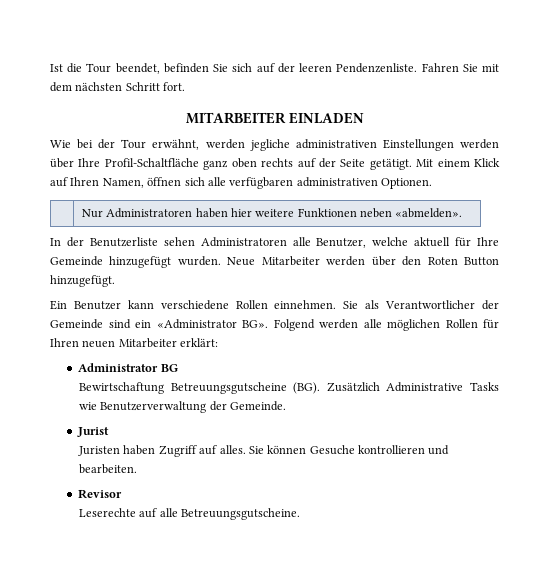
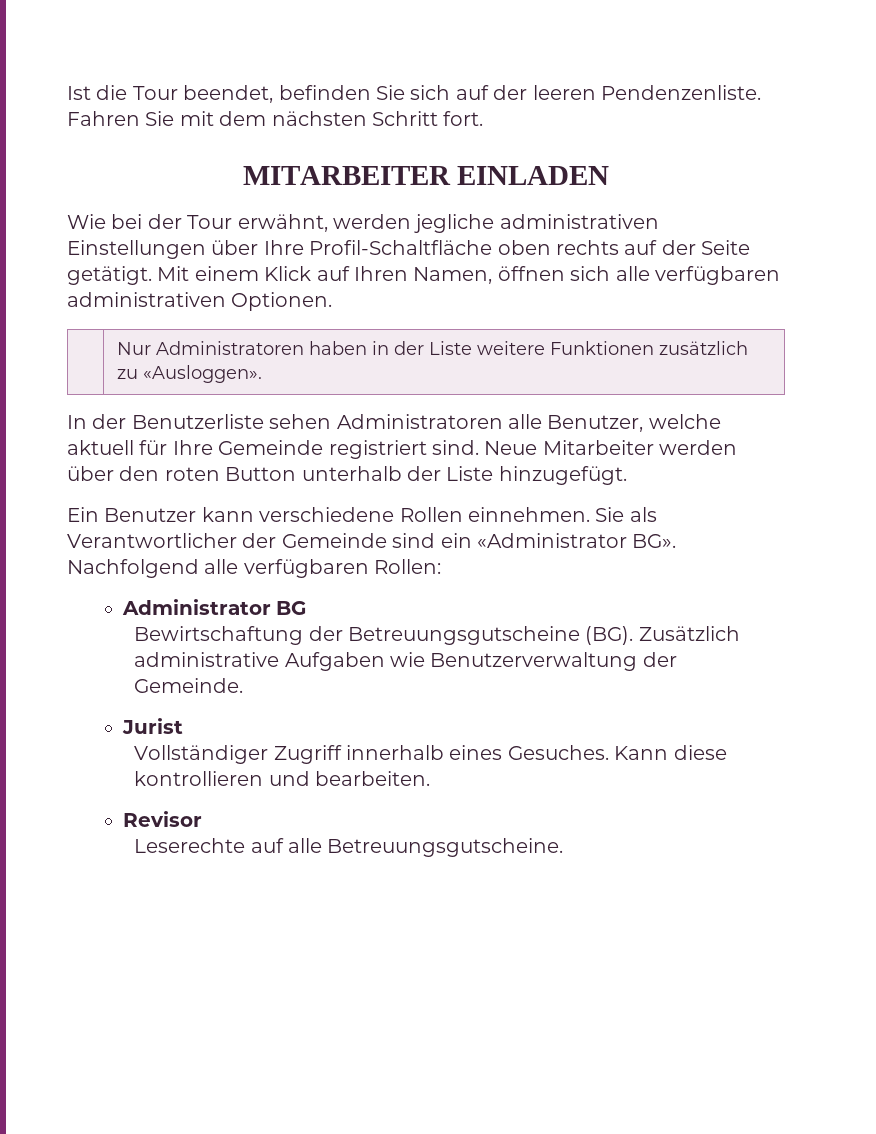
[460,139,499,149] werden -> (206, 249) none
[203,160,229,170] ganz -> (493, 247) none
[230,208,463,218] hier weitere Funktionen neben «abmelden». -> [371,341,748,355] [116,365,262,383] in der Liste weitere Funktionen zusätzlich zu «Ausloggen».
[109,256,221,268] hinzugefügt wurden. -> [328,440,479,459] registriert sind.
[427,257,500,266] Roten Button -> [164,466,494,481] roten Button unterhalb der Liste
[273,319,499,331] [50,338,219,348] Folgend werden alle möglichen Rollen für Ihren neuen Mitarbeiter erklärt: -> [67,559,442,578] Nachfolgend alle verfügbaren Rollen:
(165, 388) none -> [308,626,343,641] der
[386,382,499,392] Administrative Tasks -> [134,652,385,671] administrative Aufgaben
[78,445,355,457] Juristen haben Zugriff auf alles. Sie können Gesuche -> [134,745,727,764] Vollständiger Zugriff innerhalb eines Gesuches. Kann diese

